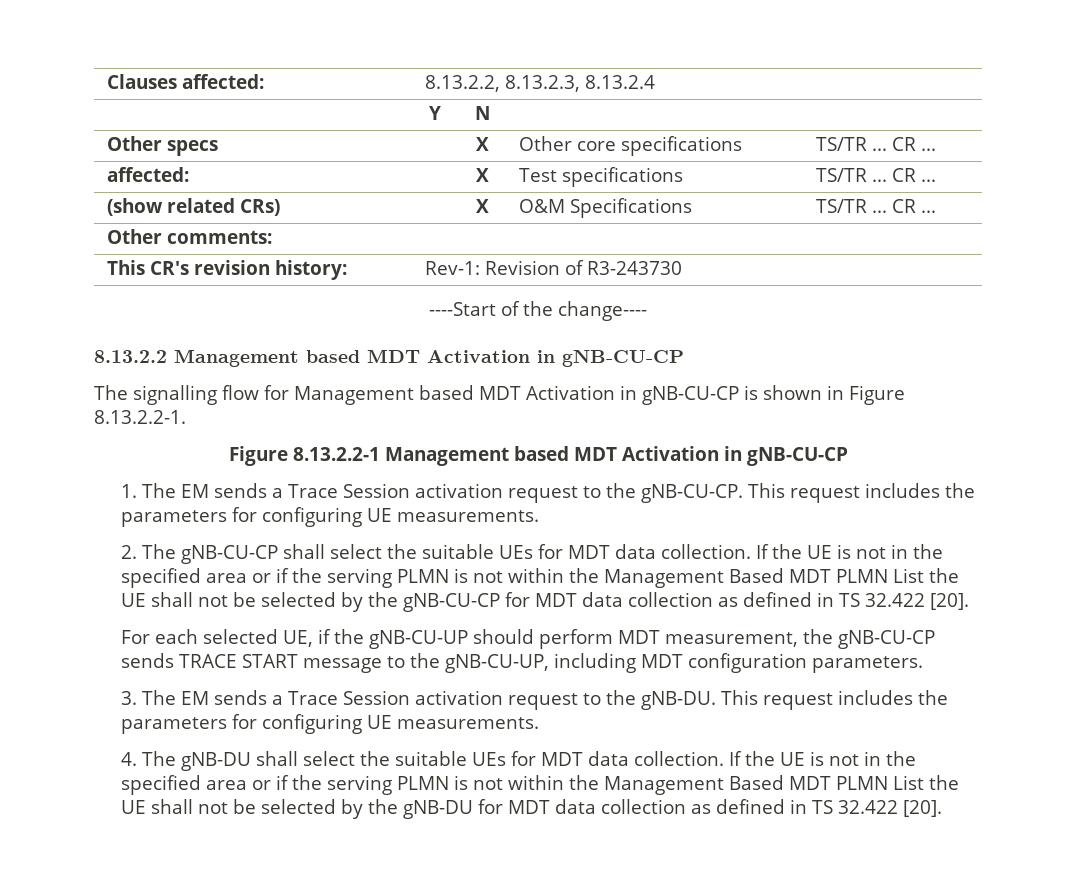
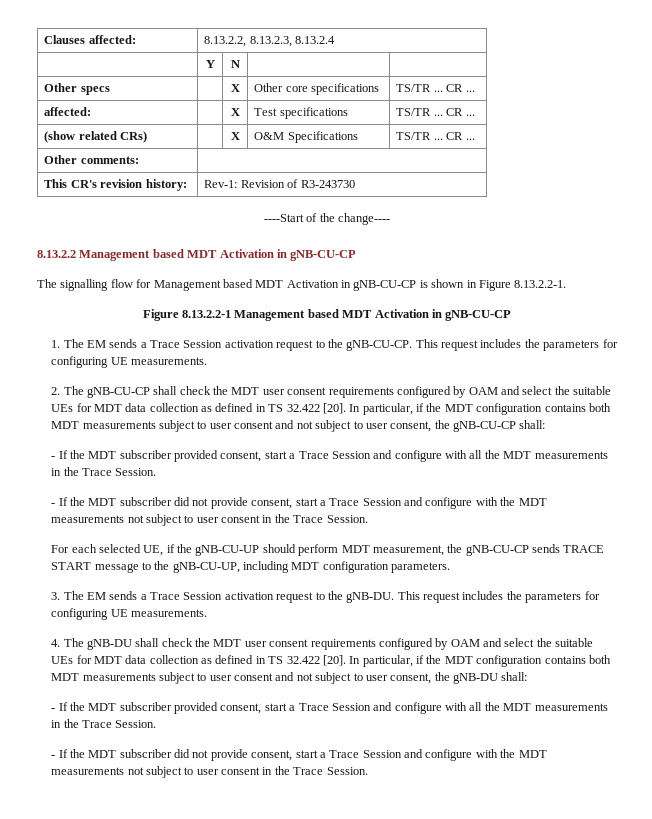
[329,544,943,559] [120,568,959,588] [120,592,969,612] select the suitable UEs for MDT data collection. If the UE is not in the specified area or if the serving PLMN is not within the Management Based MDT PLMN List the UE shall not be selected by the gNB-CU-CP for MDT data collection as defined in TS 32.422 [20]. -> [179,386,612,398] [51,403,611,415] [51,420,546,432] [51,450,608,462] [51,467,157,476] [51,497,547,509] [51,514,368,526] check the MDT user consent requirements configured by OAM and select the suitable UEs for MDT data collection as defined in TS 32.422 [20]. In particular, if the MDT configuration contains both MDT measurements subject to user consent and not subject to user consent, the gNB-CU-CP shall: // - If the MDT subscriber provided consent, start a Trace Session and configure with all the MDT measurements in the Trace Session. // - If the MDT subscriber did not provide consent, start a Trace Session and configure with the MDT measurements not subject to user consent in the Trace Session.
[302,751,916,766] [120,775,959,795] [120,799,942,819] select the suitable UEs for MDT data collection. If the UE is not in the specified area or if the serving PLMN is not within the Management Based MDT PLMN List the UE shall not be selected by the gNB-DU for MDT data collection as defined in TS 32.422 [20]. -> [161,638,594,650] [51,655,611,667] [51,672,528,684] [51,702,608,714] [51,719,157,728] [51,749,547,761] [51,766,368,778] check the MDT user consent requirements configured by OAM and select the suitable UEs for MDT data collection as defined in TS 32.422 [20]. In particular, if the MDT configuration contains both MDT measurements subject to user consent and not subject to user consent, the gNB-DU shall: // - If the MDT subscriber provided consent, start a Trace Session and configure with all the MDT measurements in the Trace Session. // - If the MDT subscriber did not provide consent, start a Trace Session and configure with the MDT measurements not subject to user consent in the Trace Session.

